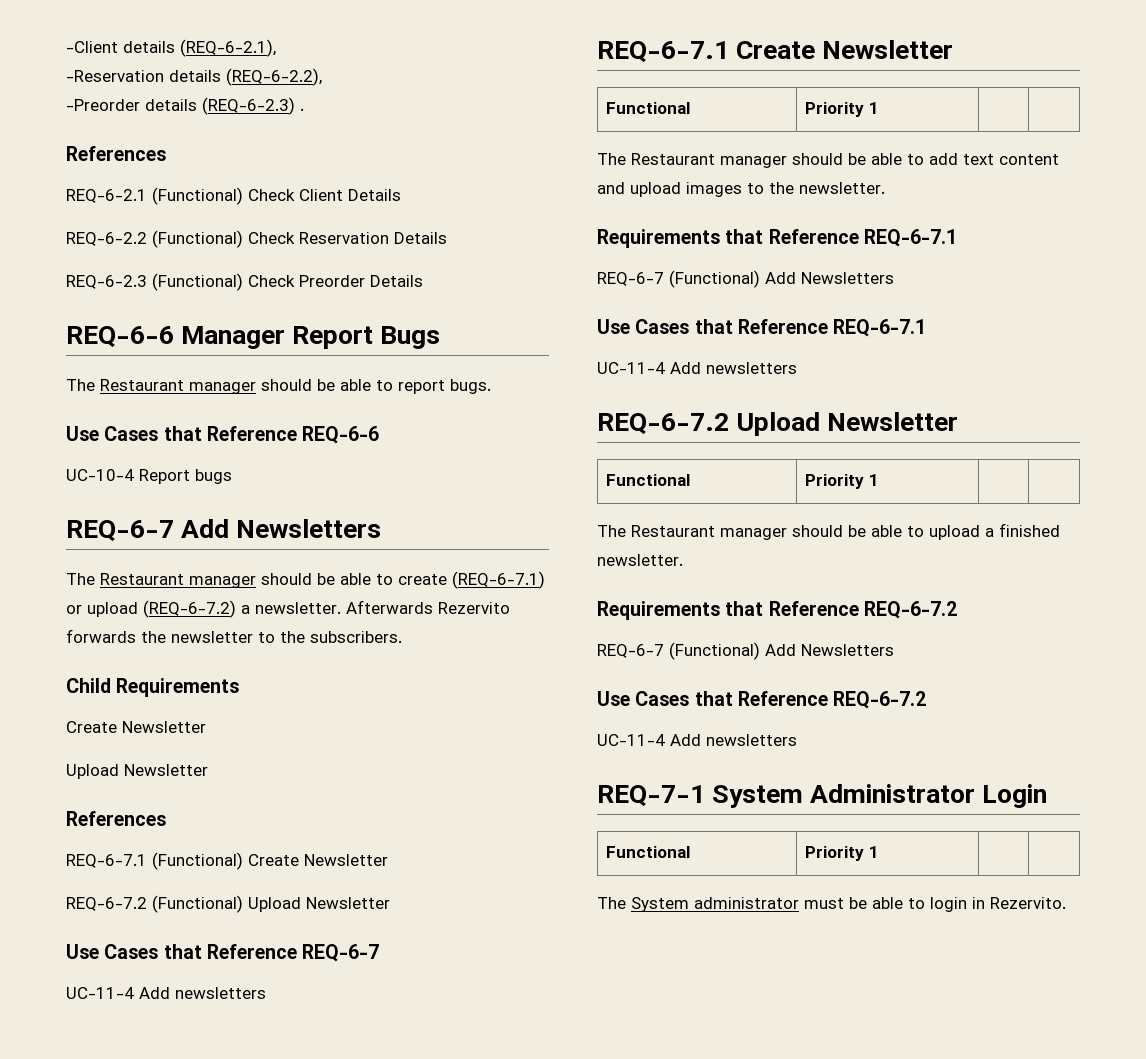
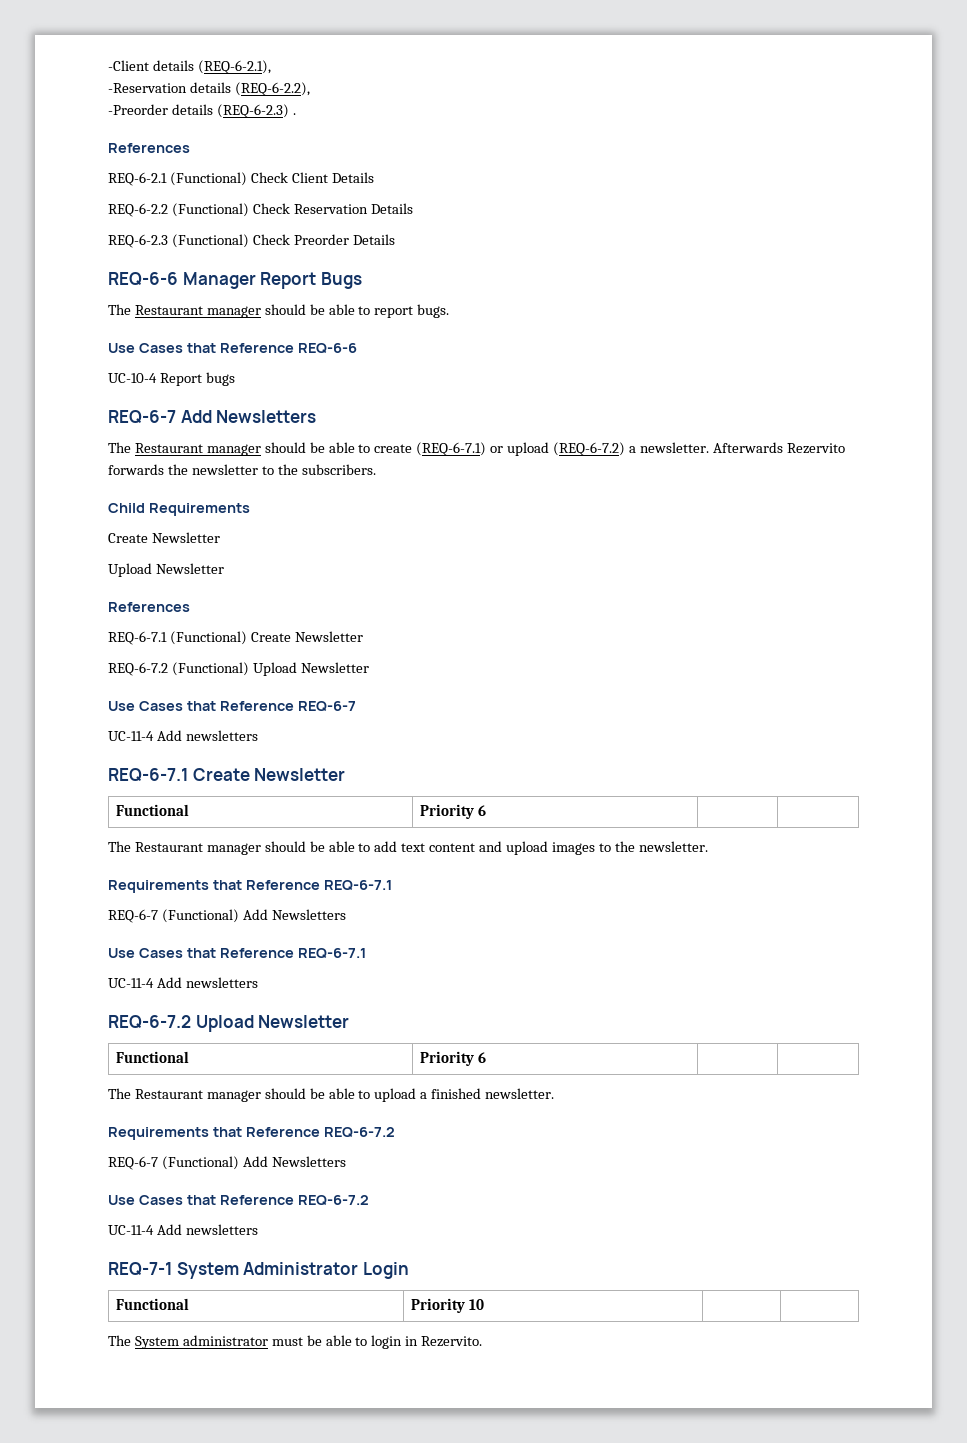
[868,102,879,114] 1 -> [478,805,487,816] 6
[868,474,879,486] 1 -> [478,1052,487,1063] 6
[868,846,879,858] 1 -> [469,1299,485,1310] 10

